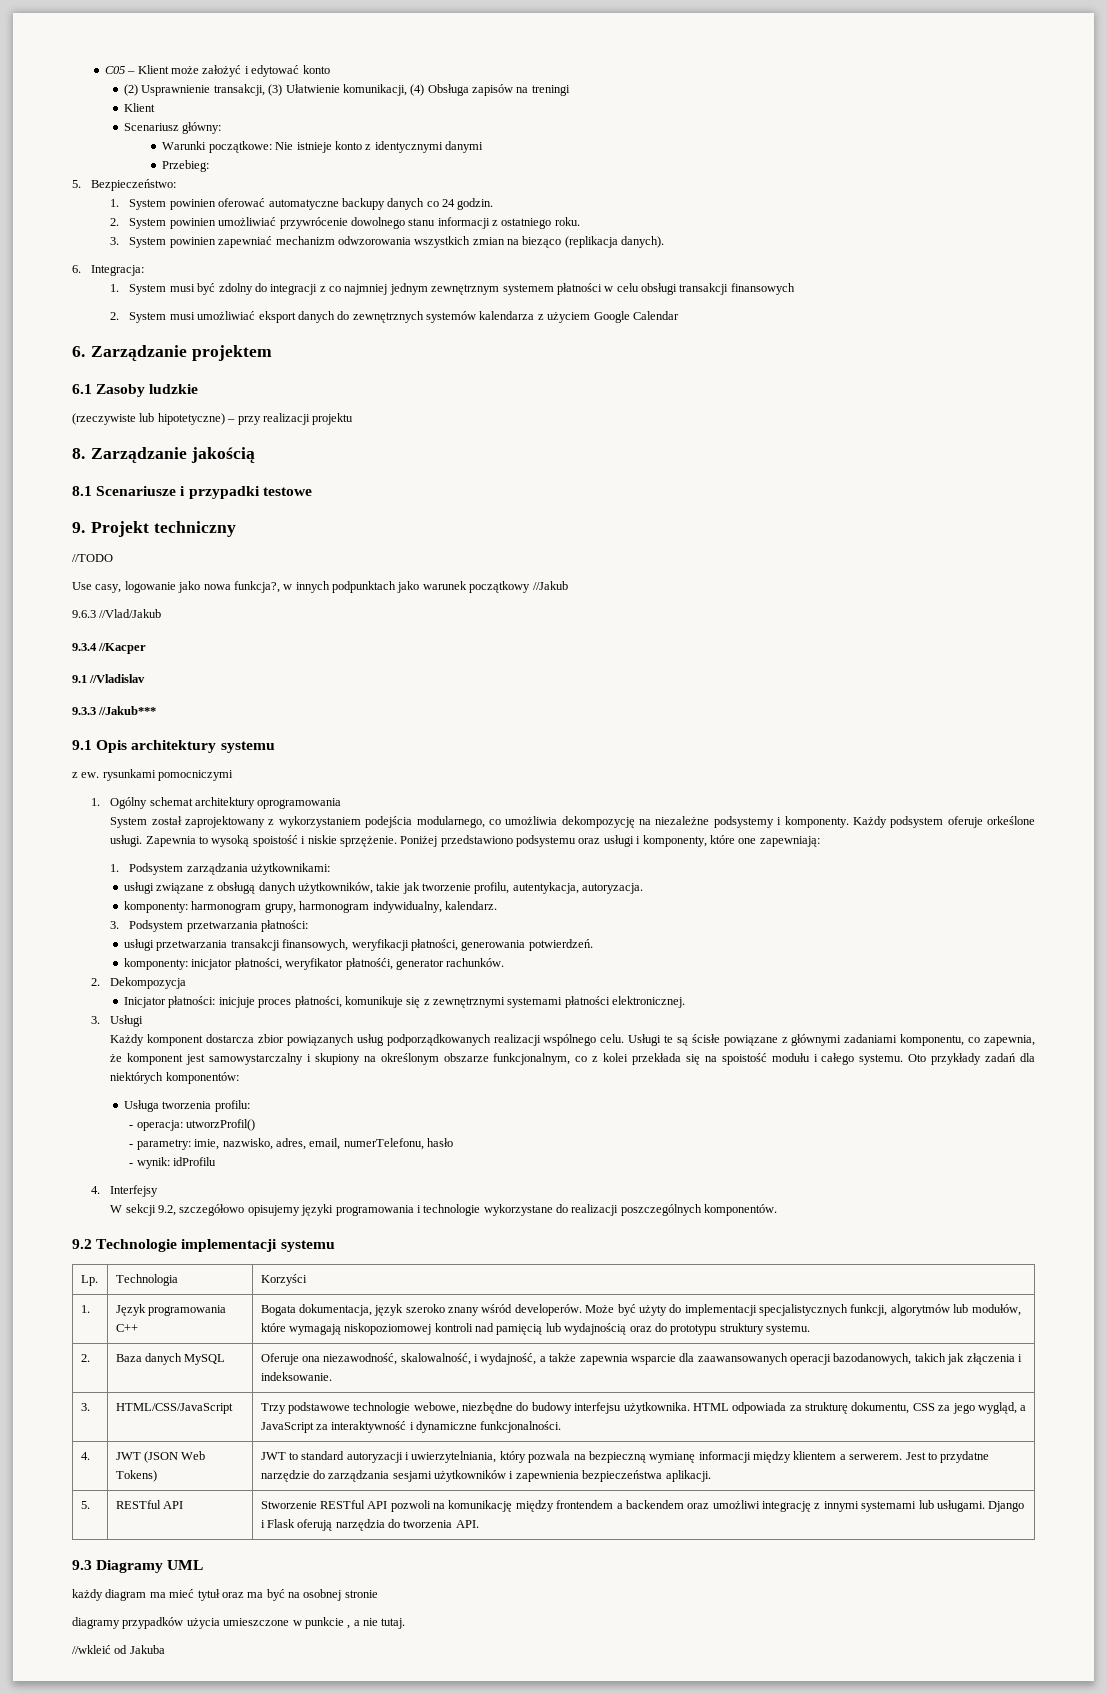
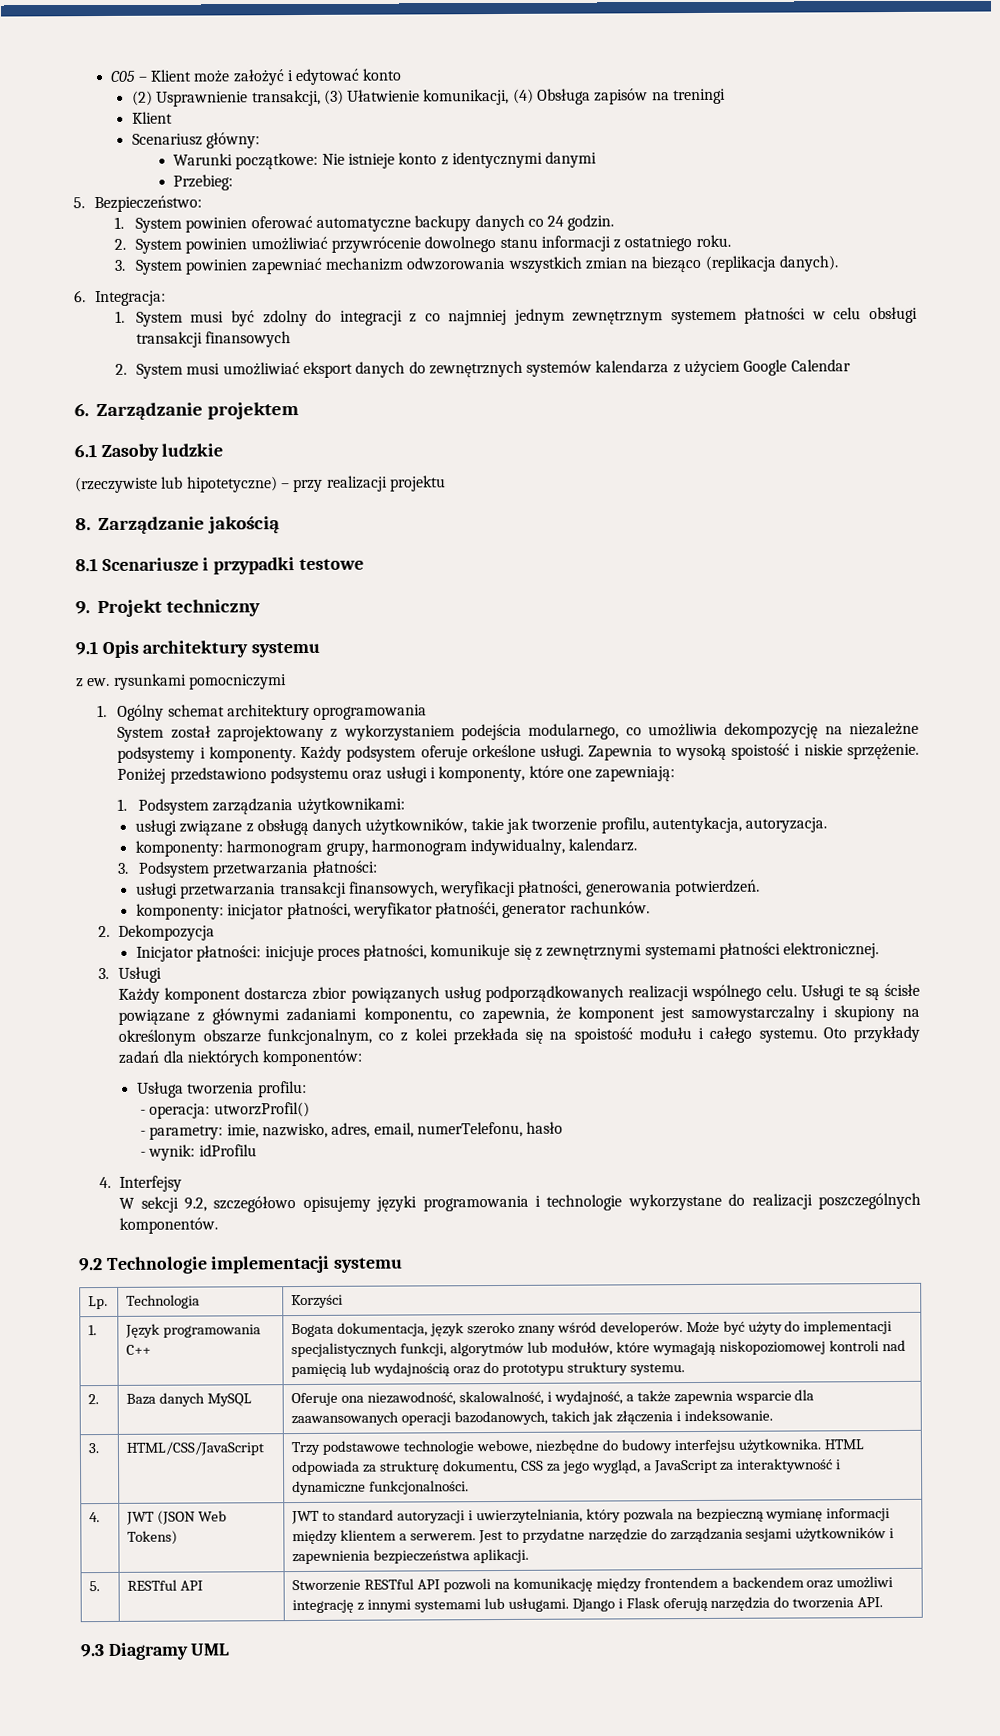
[72,554,113,562] [72,581,568,593] [72,609,162,618] [72,643,147,654] [72,674,146,683] [72,706,157,715] // //TODO // Use casy, logowanie jako nowa funkcja?, w innych podpunktach jako warunek początkowy //Jakub // 9.6.3 //Vlad/Jakub // 9.3.4 //Kacper // 9.1 //Vladislav // 9.3.3 //Jakub*** -> (260, 608) none
[72,1589,378,1601] [72,1617,406,1629] [72,1645,165,1654] // każdy diagram ma mieć tytuł oraz ma być na osobnej stronie // diagramy przypadków użycia umieszczone w punkcie , a nie tutaj. // //wkleić od Jakuba -> (230, 1649) none

